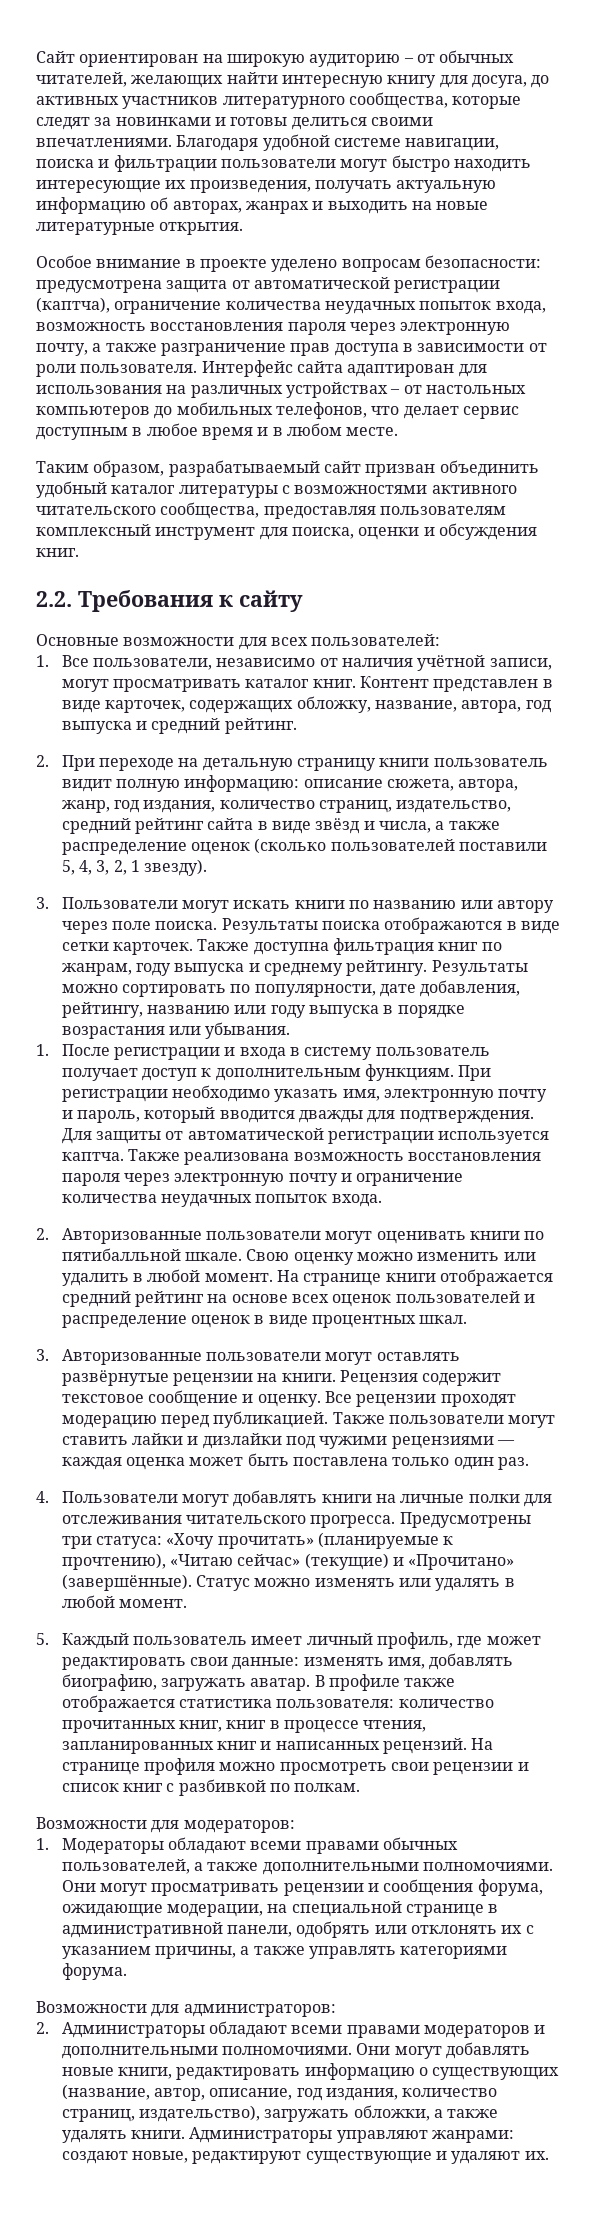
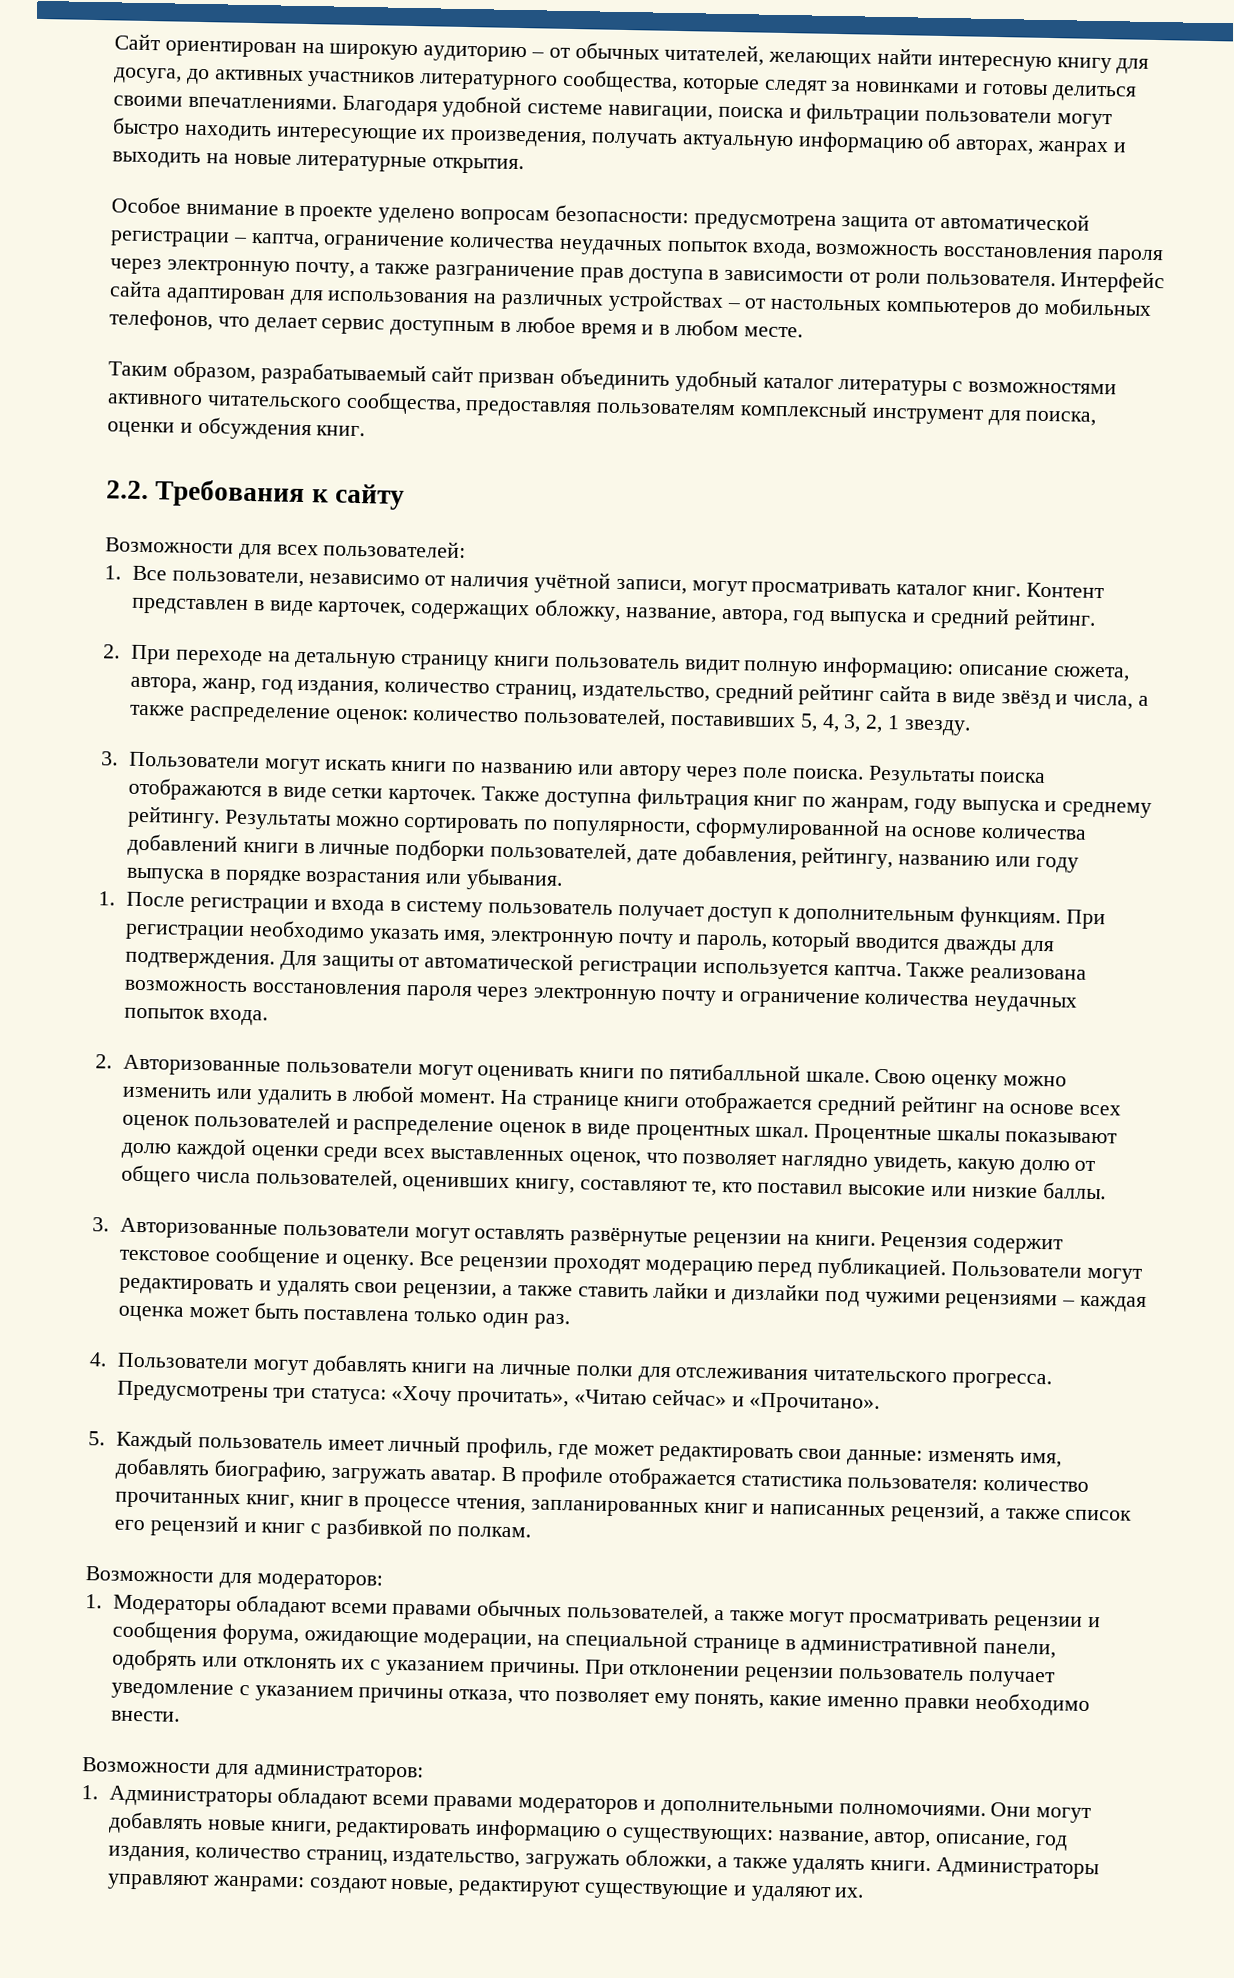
[36,297,110,313] (каптча), -> [232,232,320,249] – каптча,
[36,634,235,646] Основные возможности -> [105,537,234,554] Возможности
[191,838,547,855] оценок (сколько пользователей поставили -> [334,706,796,729] оценок: количество пользователей, поставивших
[144,859,208,876] звезду). -> [903,719,971,736] звезду.
(376, 990) none -> [694,816,1088,841] [126,833,632,864] сформулированной на основе количества добавлений книги в личные подборки пользователей,
(468, 1319) none -> [814,1123,1118,1145] [120,1137,1097,1176] [120,1164,1106,1200] Процентные шкалы показывают долю каждой оценки среди всех выставленных оценок, что позволяет наглядно увидеть, какую долю от общего числа пользователей, оценивших книгу, составляют те, кто поставил высокие или низкие баллы.
[332,1412,556,1428] Также пользователи могут -> [950,1261,1143,1284] [118,1277,573,1300] Пользователи могут редактировать и удалять свои рецензии, а также
[496,1440,515,1445] — -> [1062,1300,1076,1306] –
[217,1532,454,1549] [61,1553,515,1570] [61,1574,515,1591] [61,1595,188,1608] прочитать» (планируемые к прочтению), «Читаю сейчас» (текущие) и «Прочитано» (завершённые). Статус можно изменять или удалять в любой момент. -> [457,1388,881,1415] прочитать», «Читаю сейчас» и «Прочитано».
[404,1678,456,1687] также -> (603, 1477) none
[382,1738,494,1754] [61,1758,529,1775] [61,1783,119,1792] рецензий. На странице профиля можно просмотреть свои рецензии и список -> [890,1500,1133,1524] [113,1514,257,1537] рецензий, а также список его рецензий и
[262,1862,553,1875] [61,1880,96,1892] дополнительными полномочиями. Они -> (785, 1616) none
[155,1946,508,1959] [61,1963,127,1980] причины, а также управлять категориями форума. -> [489,1659,1056,1688] [110,1682,1090,1717] [110,1710,180,1722] причины. При отклонении рецензии пользователь получает уведомление с указанием причины отказа, что позволяет ему понять, какие именно правки необходимо внести.
[36,2022,49,2034] 2. -> [81,1785,98,1800] 1.
[432,2067,560,2080] [61,2084,150,2100] существующих (название, -> [621,1827,870,1846] существующих: название,
[139,2105,261,2122] издательство), -> [392,1850,521,1869] издательство,

